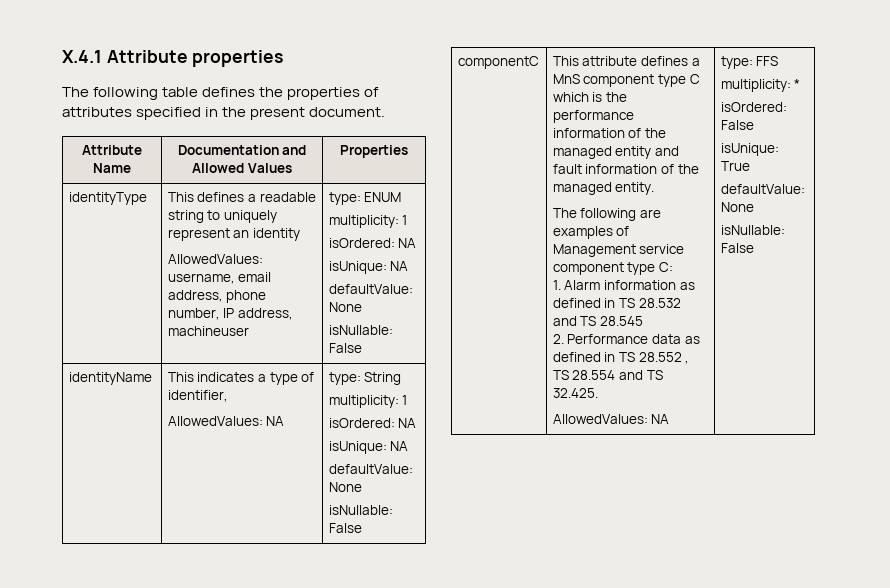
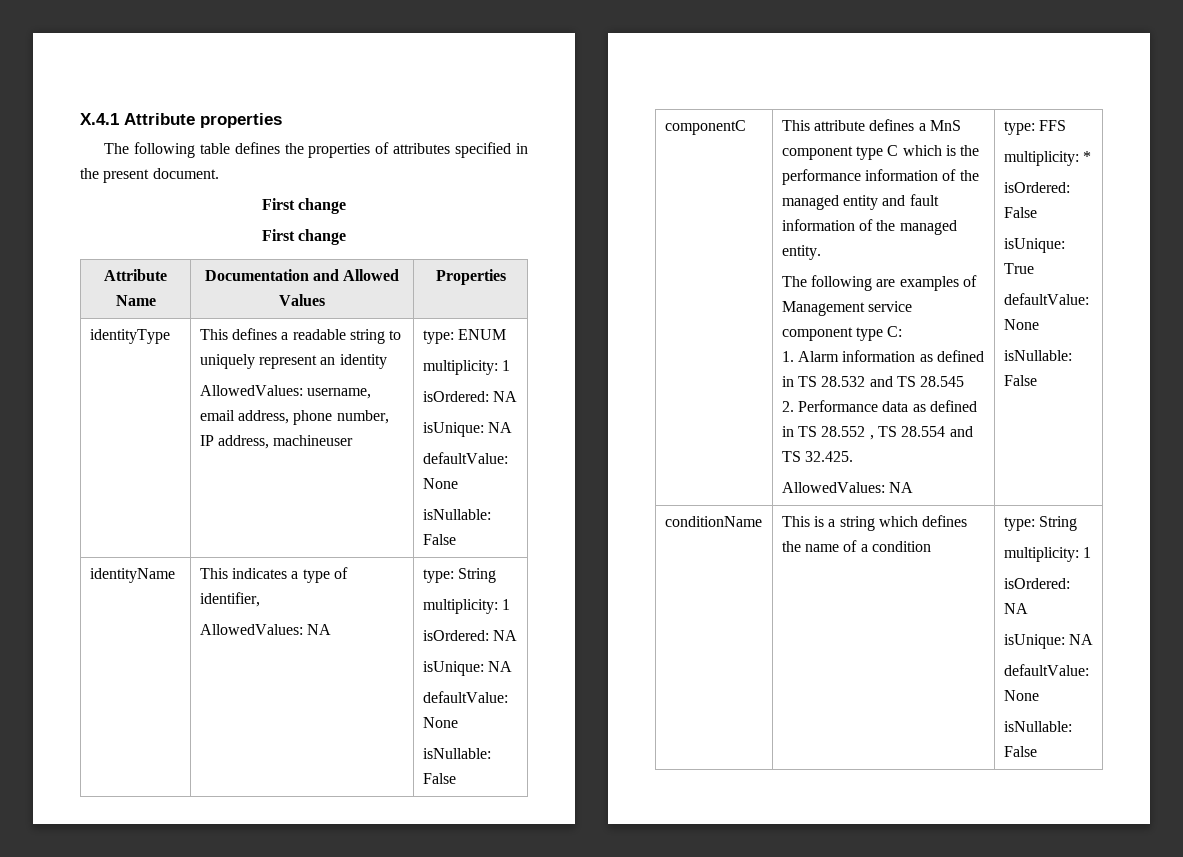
(386, 112) none -> [261,198,347,214] [261,229,347,245] // First change // First change
(754, 248) none -> [664,516,762,527] [781,515,968,531] [781,540,931,552] [1003,516,1077,531] [1003,547,1091,562] [1003,578,1070,589] [1003,603,1028,614] [1003,634,1093,649] [1003,664,1089,676] [1003,690,1039,701] [1003,721,1072,732] [1003,746,1037,757] // conditionName | This is a string which defines the name of a condition | type: String // multiplicity: 1 // isOrdered: NA // isUnique: NA // defaultValue: None // isNullable: False

